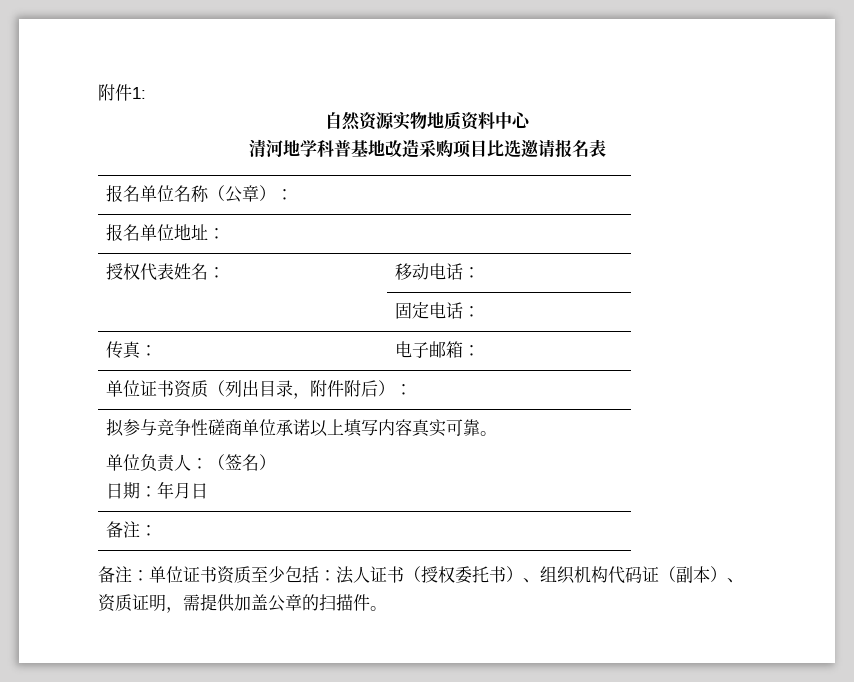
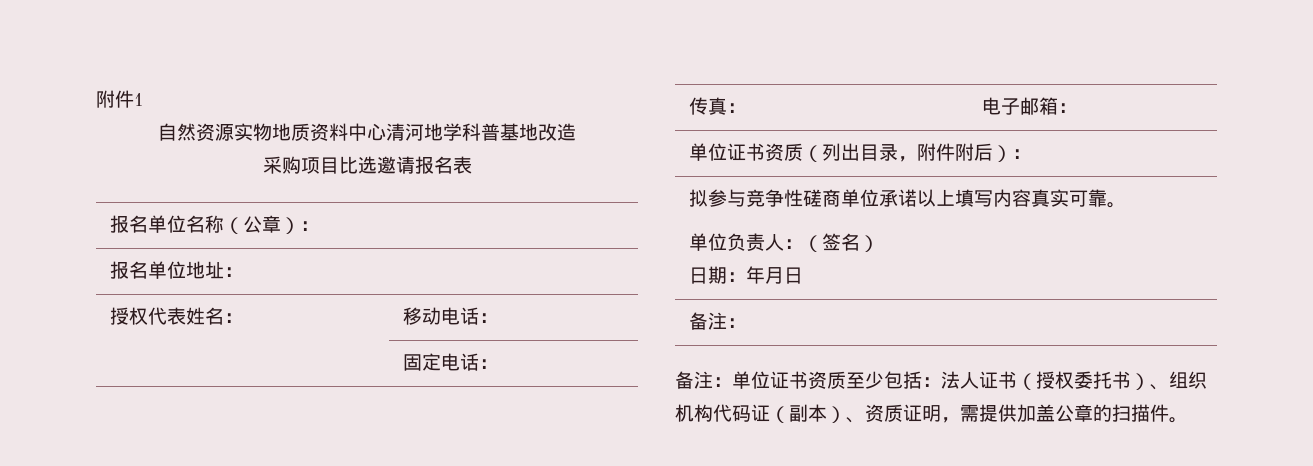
[98,84,146,101] 附件1: -> [96,90,143,108] 附件1
(532, 120) // -> (386, 132) none
(419, 148) none -> (576, 132) //

